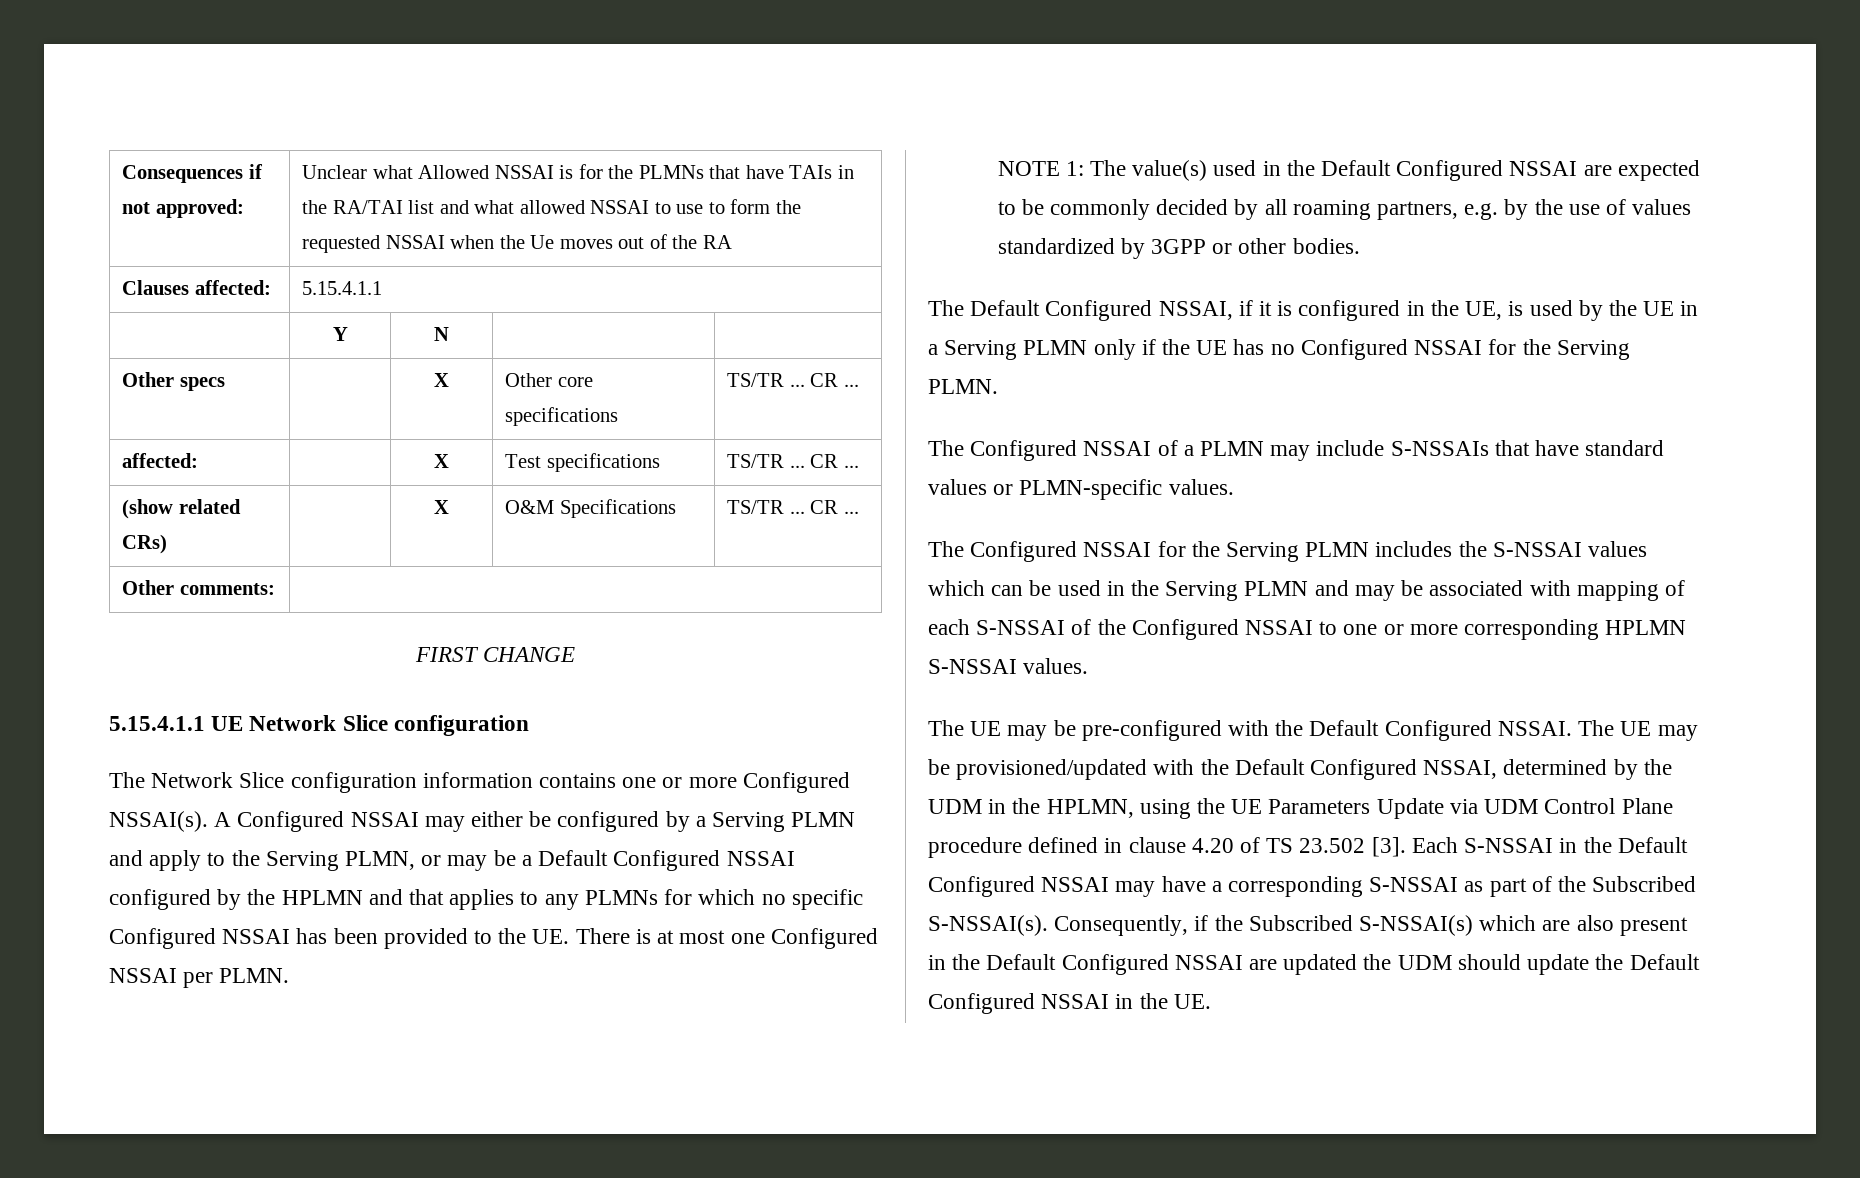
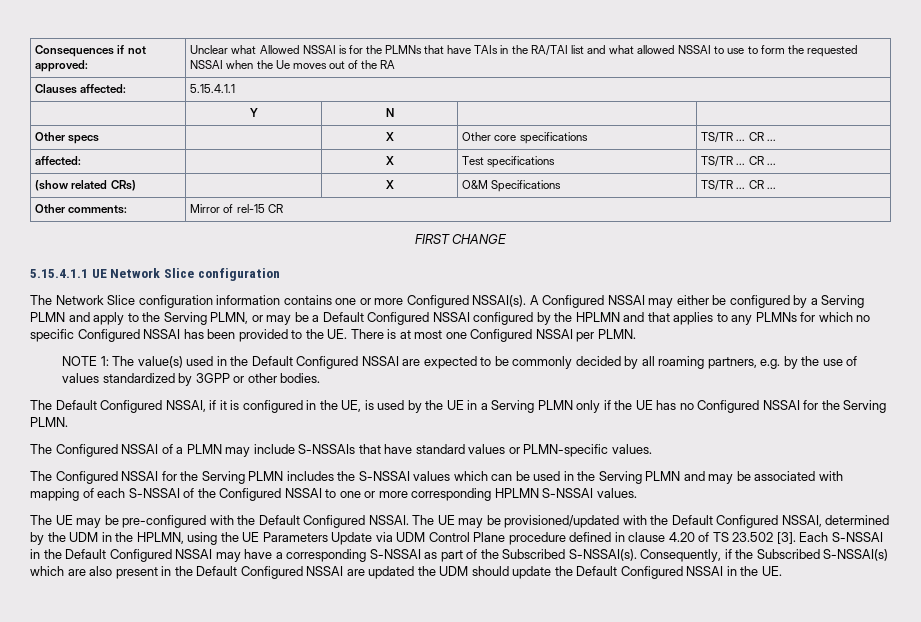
(275, 589) none -> [190,204,283,213] Mirror of rel-15 CR

